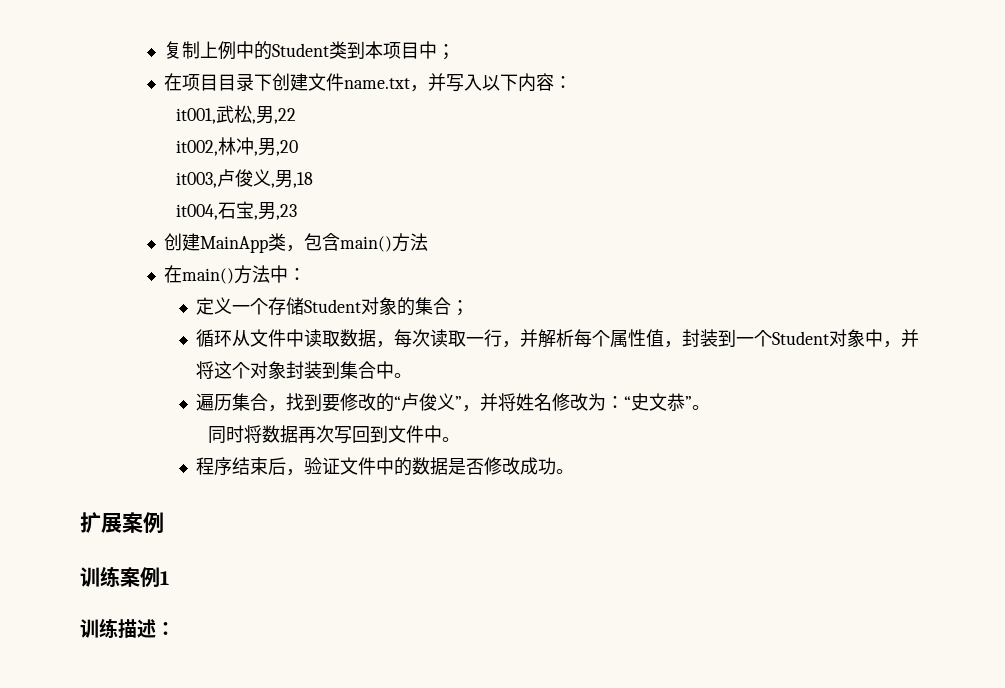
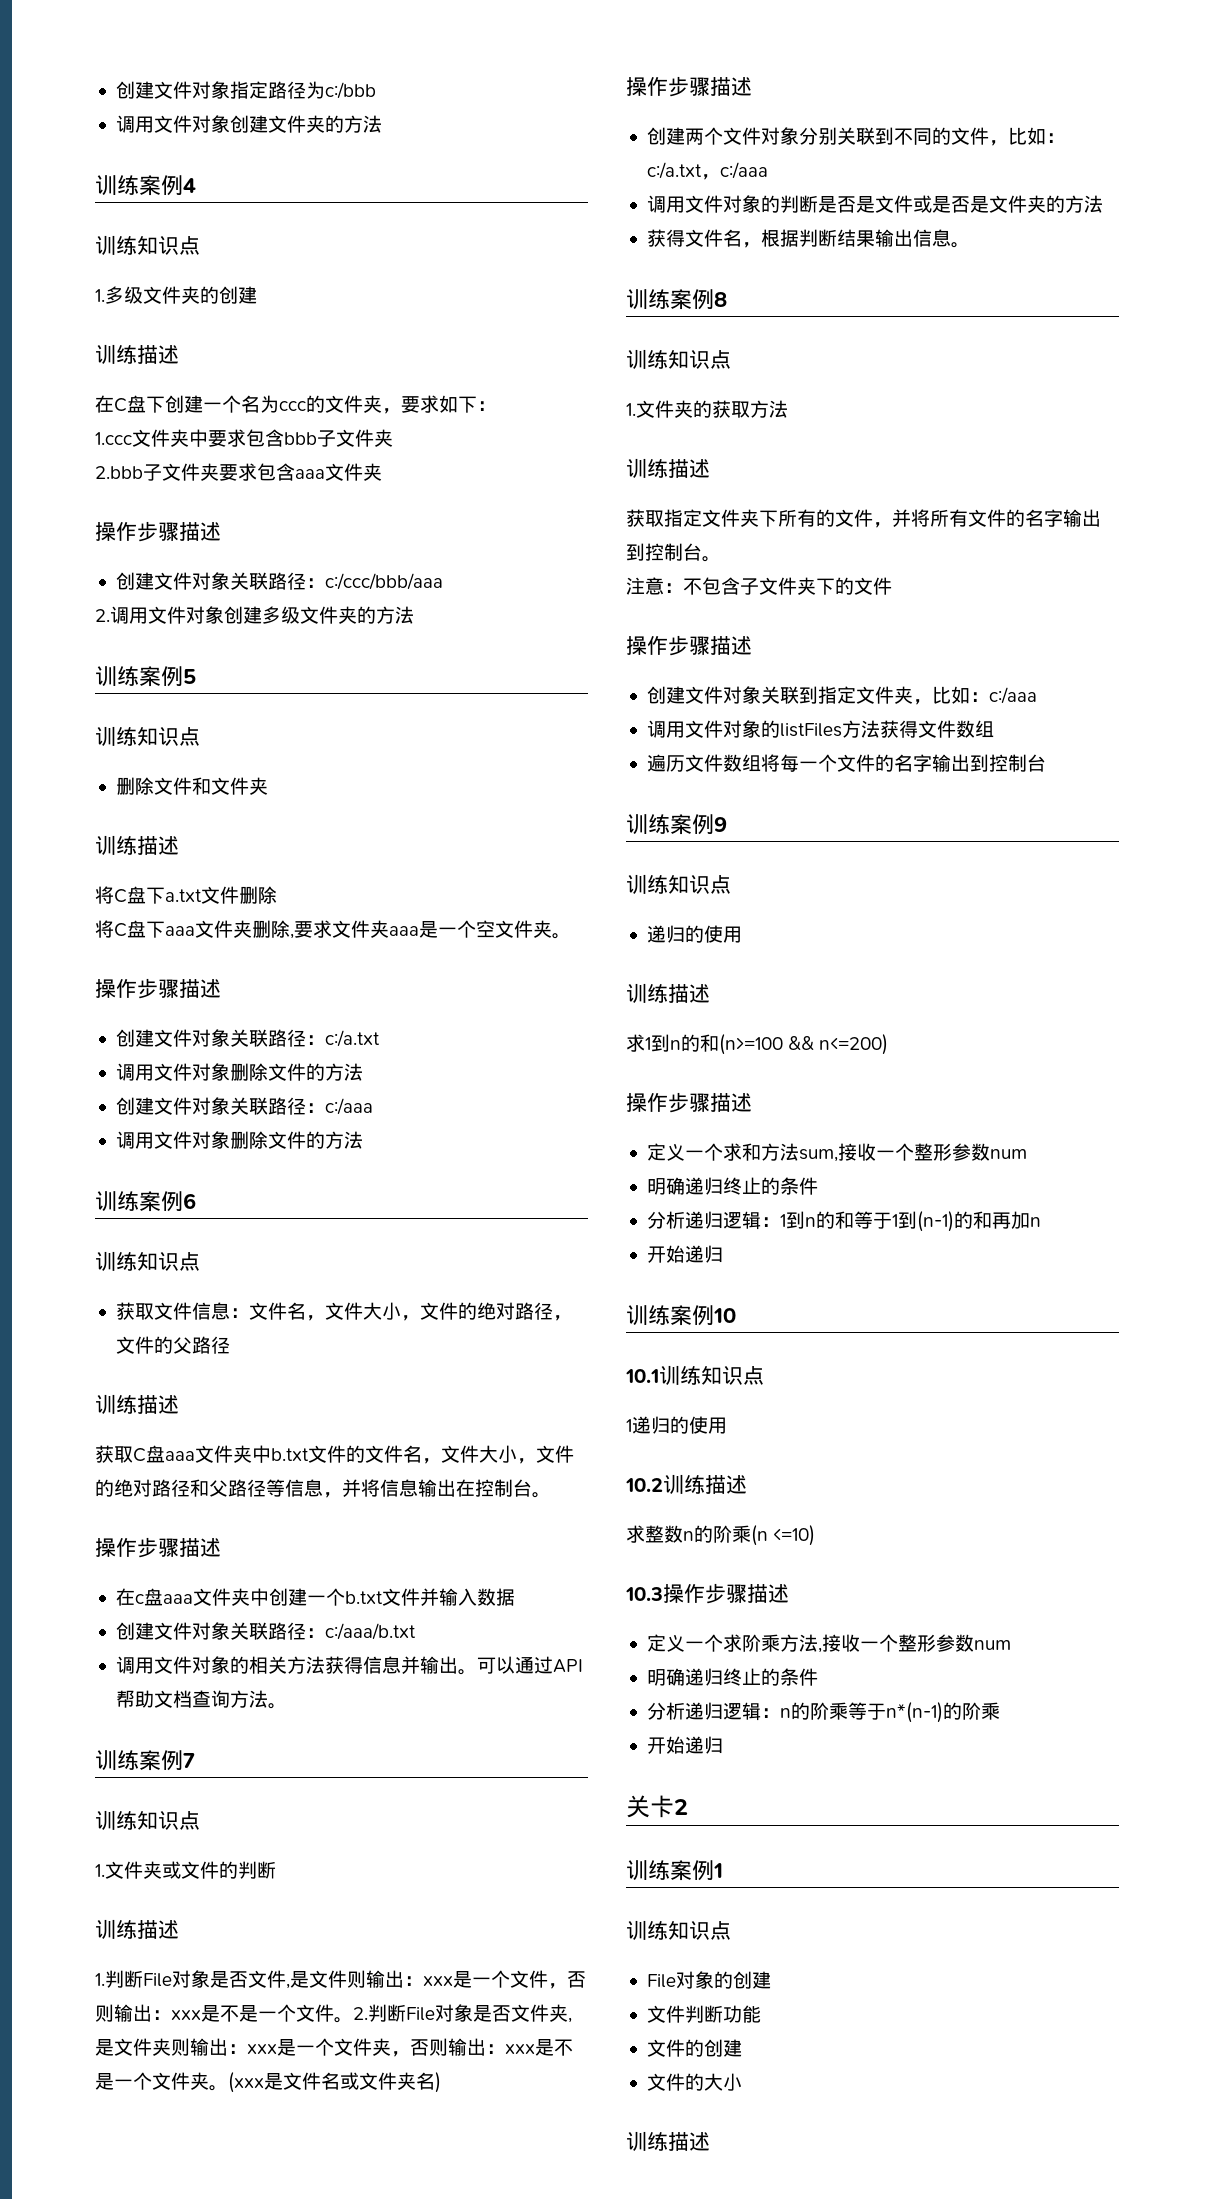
[163,41,455,60] [163,73,572,92] [176,105,297,124] [176,137,299,156] [176,169,314,188] [176,201,298,220] [163,233,428,253] [163,265,306,284] [196,297,470,316] [196,329,920,348] [196,361,413,379] [196,393,711,412] [208,425,461,444] [196,457,575,476] [80,512,164,533] [80,566,169,587] [80,618,175,638] 复制上例中的Student类到本项目中； // 在项目目录下创建文件name.txt，并写入以下内容： // it001,武松,男,22 // it002,林冲,男,20 // it003,卢俊义,男,18 // it004,石宝,男,23 // 创建MainApp类，包含main()方法 // 在main()方法中： // 定义一个存储Student对象的集合； // 循环从文件中读取数据，每次读取一行，并解析每个属性值，封装到一个Student对象中，并将这个对象封装到集合中。 // 遍历集合，找到要修改的“卢俊义”，并将姓名修改为：“史文恭”。 // 同时将数据再次写回到文件中。 // 程序结束后，验证文件中的数据是否修改成功。 // 扩展案例 // 训练案例1 // 训练描述： -> [115,81,376,99] [115,115,382,133] [95,175,196,196] [95,235,200,255] [95,286,257,304] [95,344,179,364] [95,395,496,414] [95,429,393,447] [95,463,382,481] [95,521,221,542] [115,572,443,590] [95,606,414,624] [95,666,196,687] [95,726,200,746] [115,777,268,795] [95,835,179,855] [95,886,277,904] [95,920,571,939] [95,978,221,999] [115,1029,380,1047] [115,1063,363,1081] [115,1097,373,1115] [115,1131,363,1149] [95,1191,196,1212] [95,1251,200,1271] [115,1302,572,1321] [115,1336,230,1354] [95,1394,179,1414] [95,1445,574,1464] [95,1479,551,1498] [95,1537,221,1558] [115,1588,515,1606] [115,1622,416,1640] [115,1656,583,1675] [115,1690,287,1709] [95,1750,195,1771] [95,1810,200,1830] [95,1861,276,1879] [95,1919,179,1939] [95,1970,586,1989] [95,2004,572,2023] [95,2038,573,2057] [95,2072,441,2093] [626,76,752,97] [646,127,1065,146] [646,162,768,180] [646,195,1103,213] [646,229,970,248] [626,289,727,310] [626,349,731,369] [626,400,788,418] [626,458,710,478] [626,509,1101,528] [626,543,721,562] [626,577,892,595] [626,635,752,656] [646,686,1037,705] [646,720,994,738] [646,754,1046,772] [626,814,727,835] [626,874,731,894] [646,925,742,943] [626,983,710,1003] [626,1034,889,1055] [626,1092,752,1113] [646,1143,1027,1162] [646,1177,818,1195] [646,1211,1041,1232] [646,1245,723,1263] [626,1305,736,1326] [625,1365,764,1385] [626,1416,727,1434] [625,1474,747,1494] [626,1525,816,1546] [625,1583,789,1604] [646,1634,1011,1653] [646,1668,818,1686] [646,1702,1000,1723] [646,1736,723,1754] [626,1795,688,1818] [626,1860,723,1881] [626,1920,731,1940] [646,1971,771,1989] [646,2005,761,2023] [646,2039,742,2057] [646,2073,742,2091] [626,2131,710,2151] 创建文件对象指定路径为c:/bbb // 调用文件对象创建文件夹的方法 // 训练案例4 // 训练知识点 // 1.多级文件夹的创建 // 训练描述 // 在C盘下创建一个名为ccc的文件夹，要求如下： // 1.ccc文件夹中要求包含bbb子文件夹 // 2.bbb子文件夹要求包含aaa文件夹 // 操作步骤描述 // 创建文件对象关联路径：c:/ccc/bbb/aaa // 2.调用文件对象创建多级文件夹的方法 // 训练案例5 // 训练知识点 // 删除文件和文件夹 // 训练描述 // 将C盘下a.txt文件删除 // 将C盘下aaa文件夹删除,要求文件夹aaa是一个空文件夹。 // 操作步骤描述 // 创建文件对象关联路径：c:/a.txt // 调用文件对象删除文件的方法 // 创建文件对象关联路径：c:/aaa // 调用文件对象删除文件的方法 // 训练案例6 // 训练知识点 // 获取文件信息：文件名，文件大小，文件的绝对路径，文件的父路径 // 训练描述 // 获取C盘aaa文件夹中b.txt文件的文件名，文件大小，文件的绝对路径和父路径等信息，并将信息输出在控制台。 // 操作步骤描述 // 在c盘aaa文件夹中创建一个b.txt文件并输入数据 // 创建文件对象关联路径：c:/aaa/b.txt // 调用文件对象的相关方法获得信息并输出。可以通过API帮助文档查询方法。 // 训练案例7 // 训练知识点 // 1.文件夹或文件的判断 // 训练描述 // 1.判断File对象是否文件,是文件则输出：xxx是一个文件，否则输出：xxx是不是一个文件。2.判断File对象是否文件夹,是文件夹则输出：xxx是一个文件夹，否则输出：xxx是不是一个文件夹。(xxx是文件名或文件夹名) // 操作步骤描述 // 创建两个文件对象分别关联到不同的文件，比如：c:/a.txt，c:/aaa // 调用文件对象的判断是否是文件或是否是文件夹的方法 // 获得文件名，根据判断结果输出信息。 // 训练案例8 // 训练知识点 // 1.文件夹的获取方法 // 训练描述 // 获取指定文件夹下所有的文件，并将所有文件的名字输出到控制台。 // 注意：不包含子文件夹下的文件 // 操作步骤描述 // 创建文件对象关联到指定文件夹，比如：c:/aaa // 调用文件对象的listFiles方法获得文件数组 // 遍历文件数组将每一个文件的名字输出到控制台 // 训练案例9 // 训练知识点 // 递归的使用 // 训练描述 // 求1到n的和(n>=100 && n<=200) // 操作步骤描述 // 定义一个求和方法sum,接收一个整形参数num // 明确递归终止的条件 // 分析递归逻辑：1到n的和等于1到(n-1)的和再加n // 开始递归 // 训练案例10 // 10.1训练知识点 // 1递归的使用 // 10.2训练描述 // 求整数n的阶乘(n <=10) // 10.3操作步骤描述 // 定义一个求阶乘方法,接收一个整形参数num // 明确递归终止的条件 // 分析递归逻辑：n的阶乘等于n*(n-1)的阶乘 // 开始递归 // 关卡2 // 训练案例1 // 训练知识点 // File对象的创建 // 文件判断功能 // 文件的创建 // 文件的大小 // 训练描述

